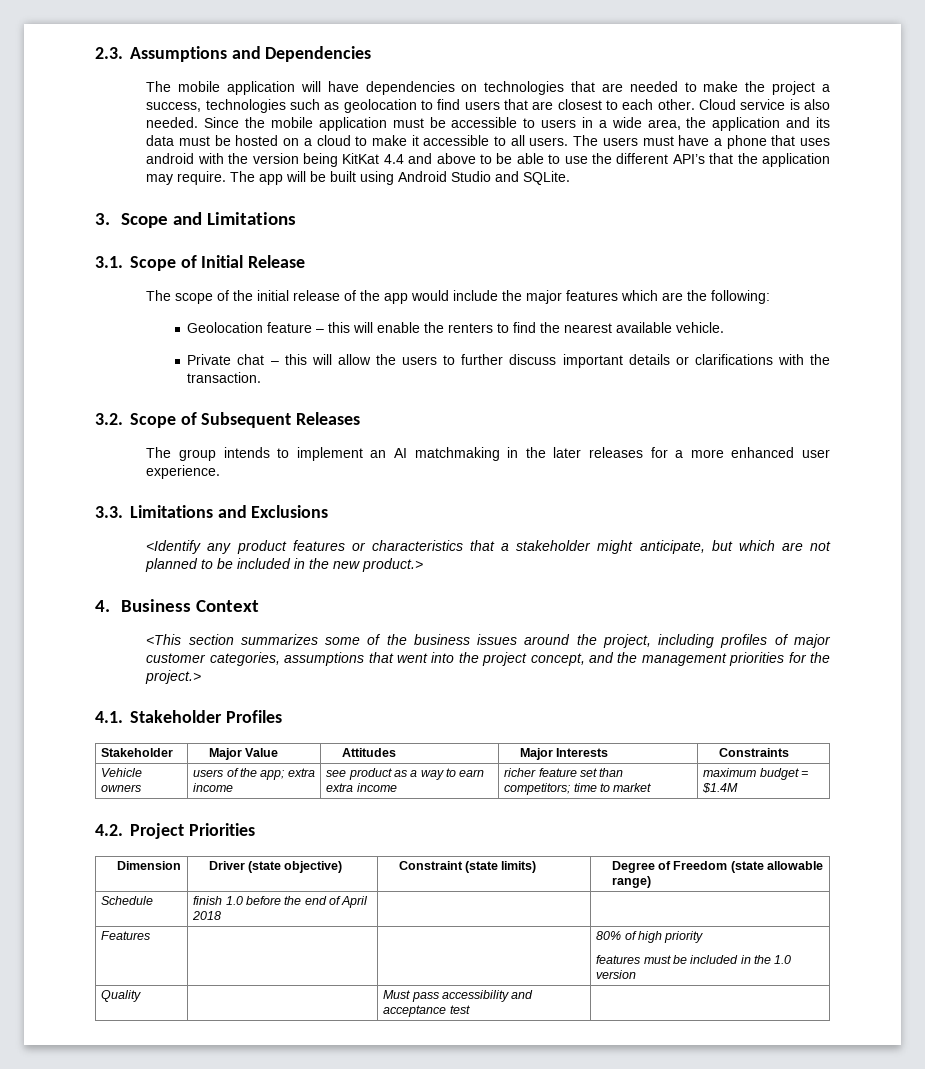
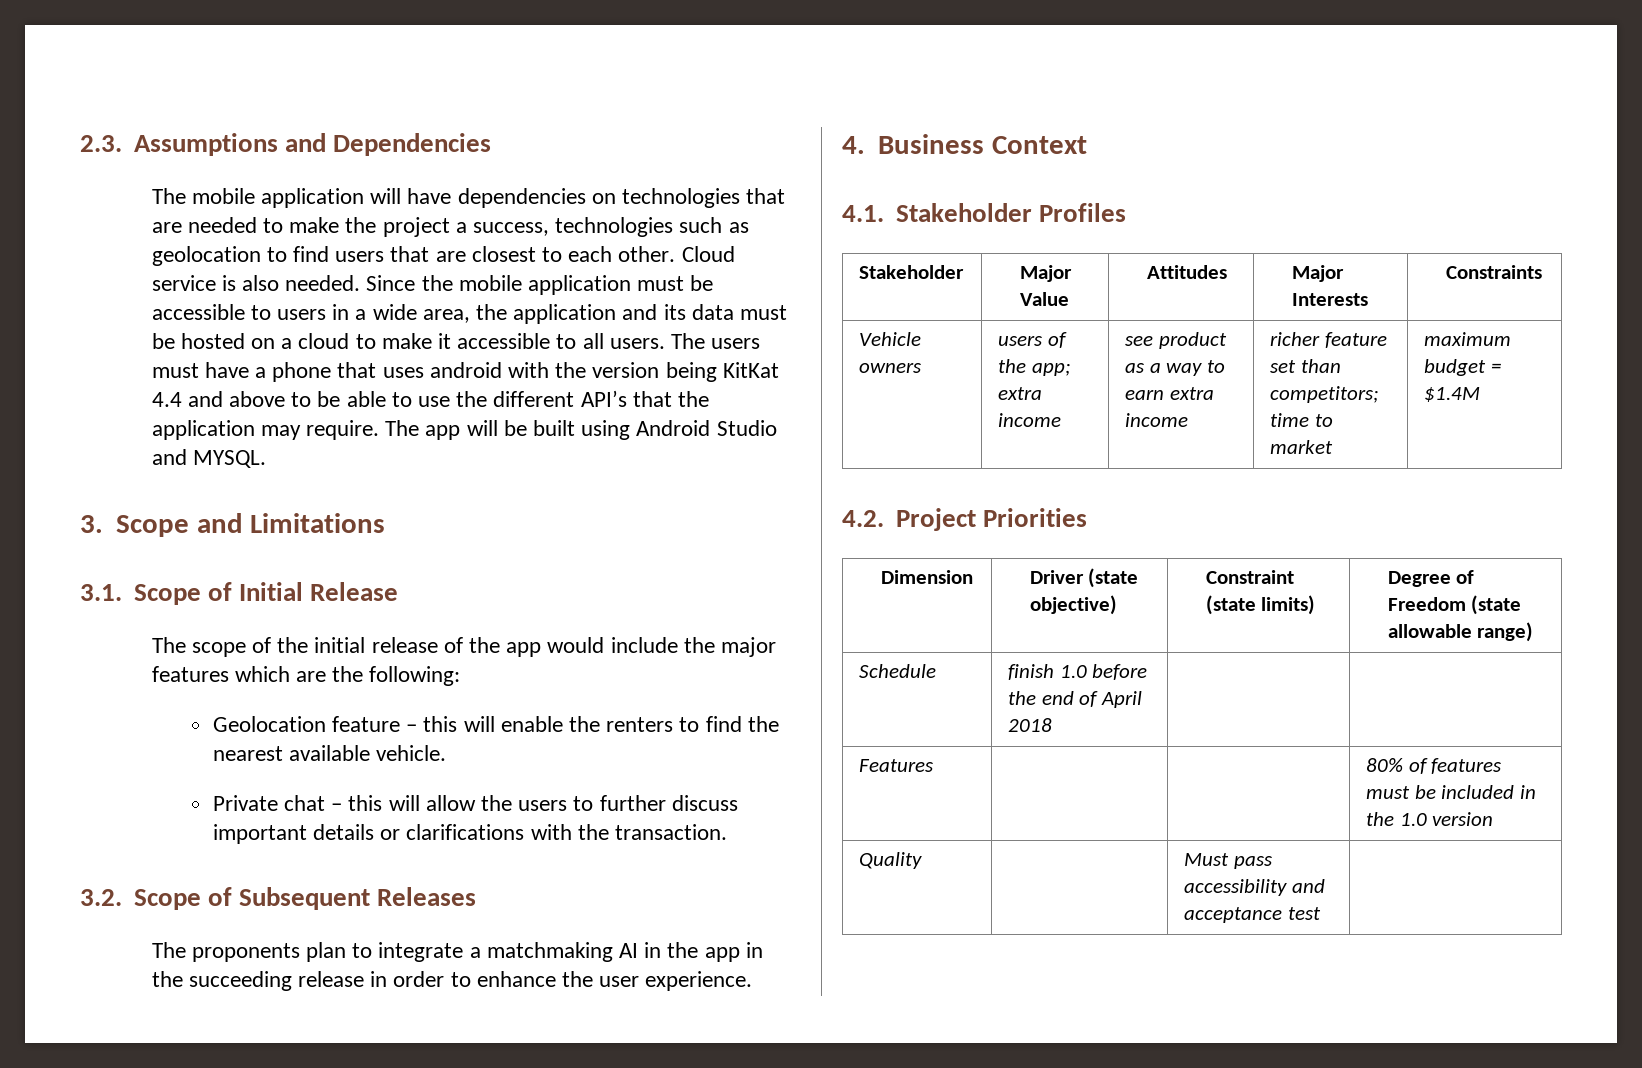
[523,171,571,185] SQLite. -> [192,450,266,468] MYSQL.
[178,447,831,461] [146,465,221,479] [95,505,329,518] [146,540,831,554] [145,558,424,572] [95,599,259,612] [146,634,831,648] [146,652,830,666] [145,670,202,684] group intends to implement an AI matchmaking in the later releases for a more enhanced user experience. // 3.3. Limitations and Exclusions // <Identify any product features or characteristics that a stakeholder might anticipate, but which are not planned to be included in the new product.> // 4. Business Context // <This section summarizes some of the business issues around the project, including profiles of major customer categories, assumptions that went into the project concept, and the management priorities for the project.> -> [191,942,763,962] [151,971,753,991] [842,134,1087,154] proponents plan to integrate a matchmaking AI in the app in the succeeding release in order to enhance the user experience. // 4. Business Context
[637,931,704,943] high priority // -> (1428, 766) none

